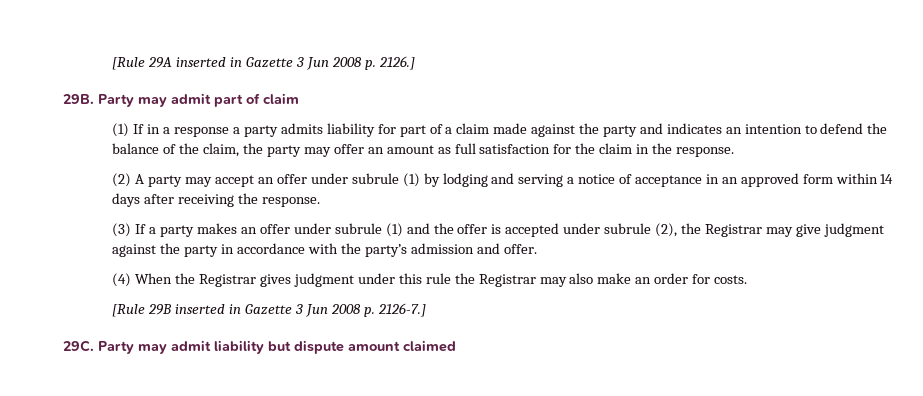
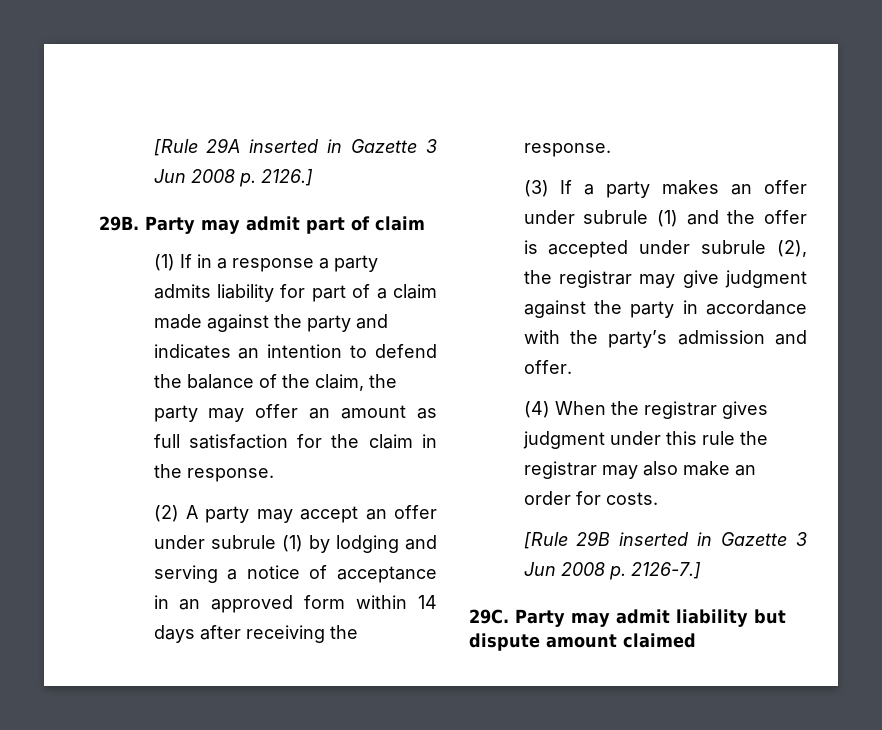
[704,224,762,237] Registrar -> [558,270,632,288] registrar
[199,274,257,287] Registrar -> [643,401,717,419] registrar
[478,274,536,287] Registrar -> [523,461,597,479] registrar

